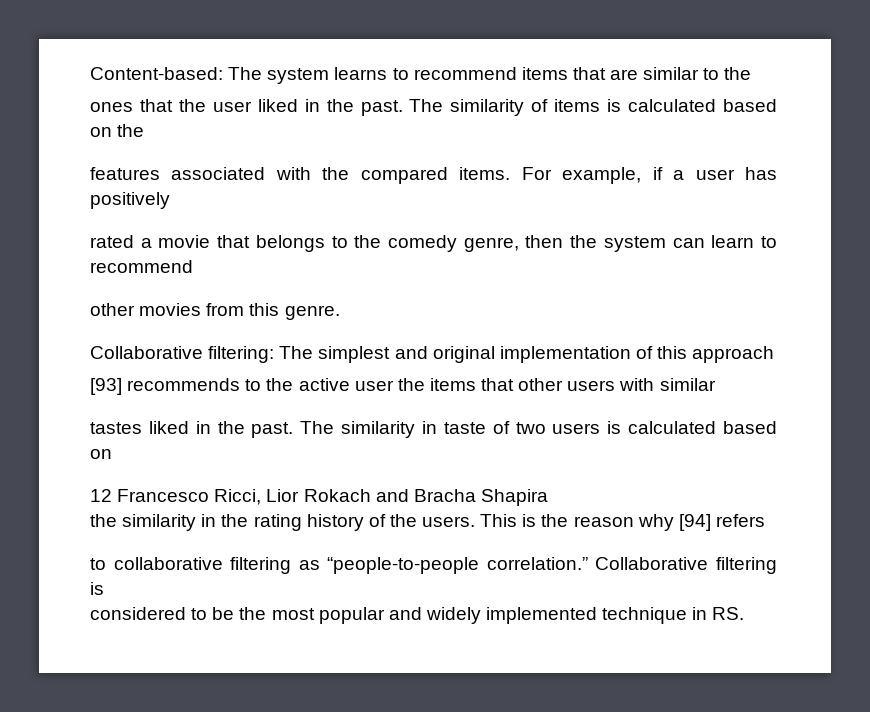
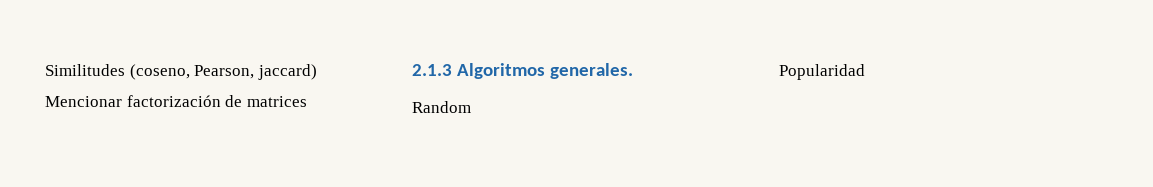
[90,67,752,84] [90,99,778,116] [90,124,145,137] [90,167,778,184] [90,192,170,209] [90,235,777,252] [90,260,193,273] [90,303,340,320] [90,346,775,363] [90,378,716,395] [90,421,777,438] [90,449,112,459] [90,489,548,506] [90,514,765,531] [90,557,777,574] [90,582,104,595] [90,607,745,624] Content-based: The system learns to recommend items that are similar to the // ones that the user liked in the past. The similarity of items is calculated based on the // features associated with the compared items. For example, if a user has positively // rated a movie that belongs to the comedy genre, then the system can learn to recommend // other movies from this genre. // Collaborative filtering: The simplest and original implementation of this approach // [93] recommends to the active user the items that other users with similar // tastes liked in the past. The similarity in taste of two users is calculated based on // 12 Francesco Ricci, Lior Rokach and Bracha Shapira // the similarity in the rating history of the users. This is the reason why [94] refers // to collaborative filtering as “people-to-people correlation.” Collaborative filtering is // considered to be the most popular and widely implemented technique in RS. -> [45,64,317,80] [45,95,307,107] [412,63,633,79] [412,101,471,113] [779,64,865,80] Similitudes (coseno, Pearson, jaccard) // Mencionar factorización de matrices // 2.1.3 Algoritmos generales. // Random // Popularidad

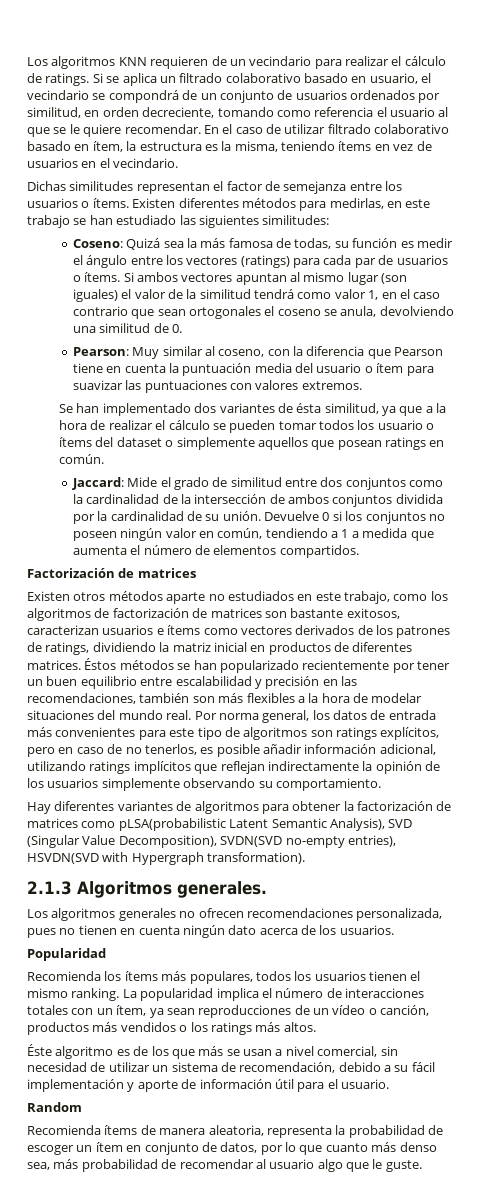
[45,64,317,80] [45,95,307,107] [412,63,633,79] [412,101,471,113] [779,64,865,80] Similitudes (coseno, Pearson, jaccard) // Mencionar factorización de matrices // 2.1.3 Algoritmos generales. // Random // Popularidad -> [27,56,446,69] [27,73,432,86] [27,90,441,103] [27,107,449,118] [27,124,450,137] [27,141,432,152] [27,158,179,168] [27,181,402,194] [27,198,431,211] [27,215,330,228] [72,238,453,250] [72,255,448,268] [72,272,408,285] [72,289,441,302] [72,306,454,319] [72,323,182,333] [72,346,444,359] [72,363,434,376] [72,380,362,393] [59,403,447,416] [59,420,435,433] [59,437,445,450] [59,454,105,464] [71,477,444,490] [72,494,443,507] [72,511,445,524] [72,528,434,541] [72,545,359,558] [27,568,196,578] [27,591,448,604] [27,608,400,621] [27,625,451,638] [27,642,413,655] [27,658,450,673] [27,676,357,689] [27,693,423,704] [27,710,436,723] [27,727,440,740] [27,744,436,757] [27,761,440,774] [27,778,381,791] [27,801,452,814] [27,818,413,831] [27,835,396,848] [27,852,306,865] [27,881,267,898] [27,908,443,921] [27,925,394,938] [27,948,106,961] [27,971,421,984] [27,988,424,1001] [27,1005,430,1018] [27,1022,316,1035] [27,1044,398,1059] [27,1062,435,1073] [27,1079,389,1092] [27,1102,82,1112] [27,1125,443,1138] [27,1142,437,1155] [27,1159,422,1172] Los algoritmos KNN requieren de un vecindario para realizar el cálculo de ratings. Si se aplica un filtrado colaborativo basado en usuario, el vecindario se compondrá de un conjunto de usuarios ordenados por similitud, en orden decreciente, tomando como referencia el usuario al que se le quiere recomendar. En el caso de utilizar filtrado colaborativo basado en ítem, la estructura es la misma, teniendo ítems en vez de usuarios en el vecindario. // Dichas similitudes representan el factor de semejanza entre los usuarios o ítems. Existen diferentes métodos para medirlas, en este trabajo se han estudiado las siguientes similitudes: // Coseno: Quizá sea la más famosa de todas, su función es medir el ángulo entre los vectores (ratings) para cada par de usuarios o ítems. Si ambos vectores apuntan al mismo lugar (son iguales) el valor de la similitud tendrá como valor 1, en el caso contrario que sean ortogonales el coseno se anula, devolviendo una similitud de 0. // Pearson: Muy similar al coseno, con la diferencia que Pearson tiene en cuenta la puntuación media del usuario o ítem para suavizar las puntuaciones con valores extremos. // Se han implementado dos variantes de ésta similitud, ya que a la hora de realizar el cálculo se pueden tomar todos los usuario o ítems del dataset o simplemente aquellos que posean ratings en común. // Jaccard: Mide el grado de similitud entre dos conjuntos como la cardinalidad de la intersección de ambos conjuntos dividida por la cardinalidad de su unión. Devuelve 0 si los conjuntos no poseen ningún valor en común, tendiendo a 1 a medida que aumenta el número de elementos compartidos. // Factorización de matrices // Existen otros métodos aparte no estudiados en este trabajo, como los algoritmos de factorización de matrices son bastante exitosos, caracterizan usuarios e ítems como vectores derivados de los patrones de ratings, dividiendo la matriz inicial en productos de diferentes matrices. Éstos métodos se han popularizado recientemente por tener un buen equilibrio entre escalabilidad y precisión en las recomendaciones, también son más flexibles a la hora de modelar situaciones del mundo real. Por norma general, los datos de entrada más convenientes para este tipo de algoritmos son ratings explícitos, pero en caso de no tenerlos, es posible añadir información adicional, utilizando ratings implícitos que reflejan indirectamente la opinión de los usuarios simplemente observando su comportamiento. // Hay diferentes variantes de algoritmos para obtener la factorización de matrices como pLSA(probabilistic Latent Semantic Analysis), SVD (Singular Value Decomposition), SVDN(SVD no-empty entries), HSVDN(SVD with Hypergraph transformation). // 2.1.3 Algoritmos generales. // Los algoritmos generales no ofrecen recomendaciones personalizada, pues no tienen en cuenta ningún dato acerca de los usuarios. // Popularidad // Recomienda los ítems más populares, todos los usuarios tienen el mismo ranking. La popularidad implica el número de interacciones totales con un ítem, ya sean reproducciones de un vídeo o canción, productos más vendidos o los ratings más altos. // Éste algoritmo es de los que más se usan a nivel comercial, sin necesidad de utilizar un sistema de recomendación, debido a su fácil implementación y aporte de información útil para el usuario. // Random // Recomienda ítems de manera aleatoria, representa la probabilidad de escoger un ítem en conjunto de datos, por lo que cuanto más denso sea, más probabilidad de recomendar al usuario algo que le guste.

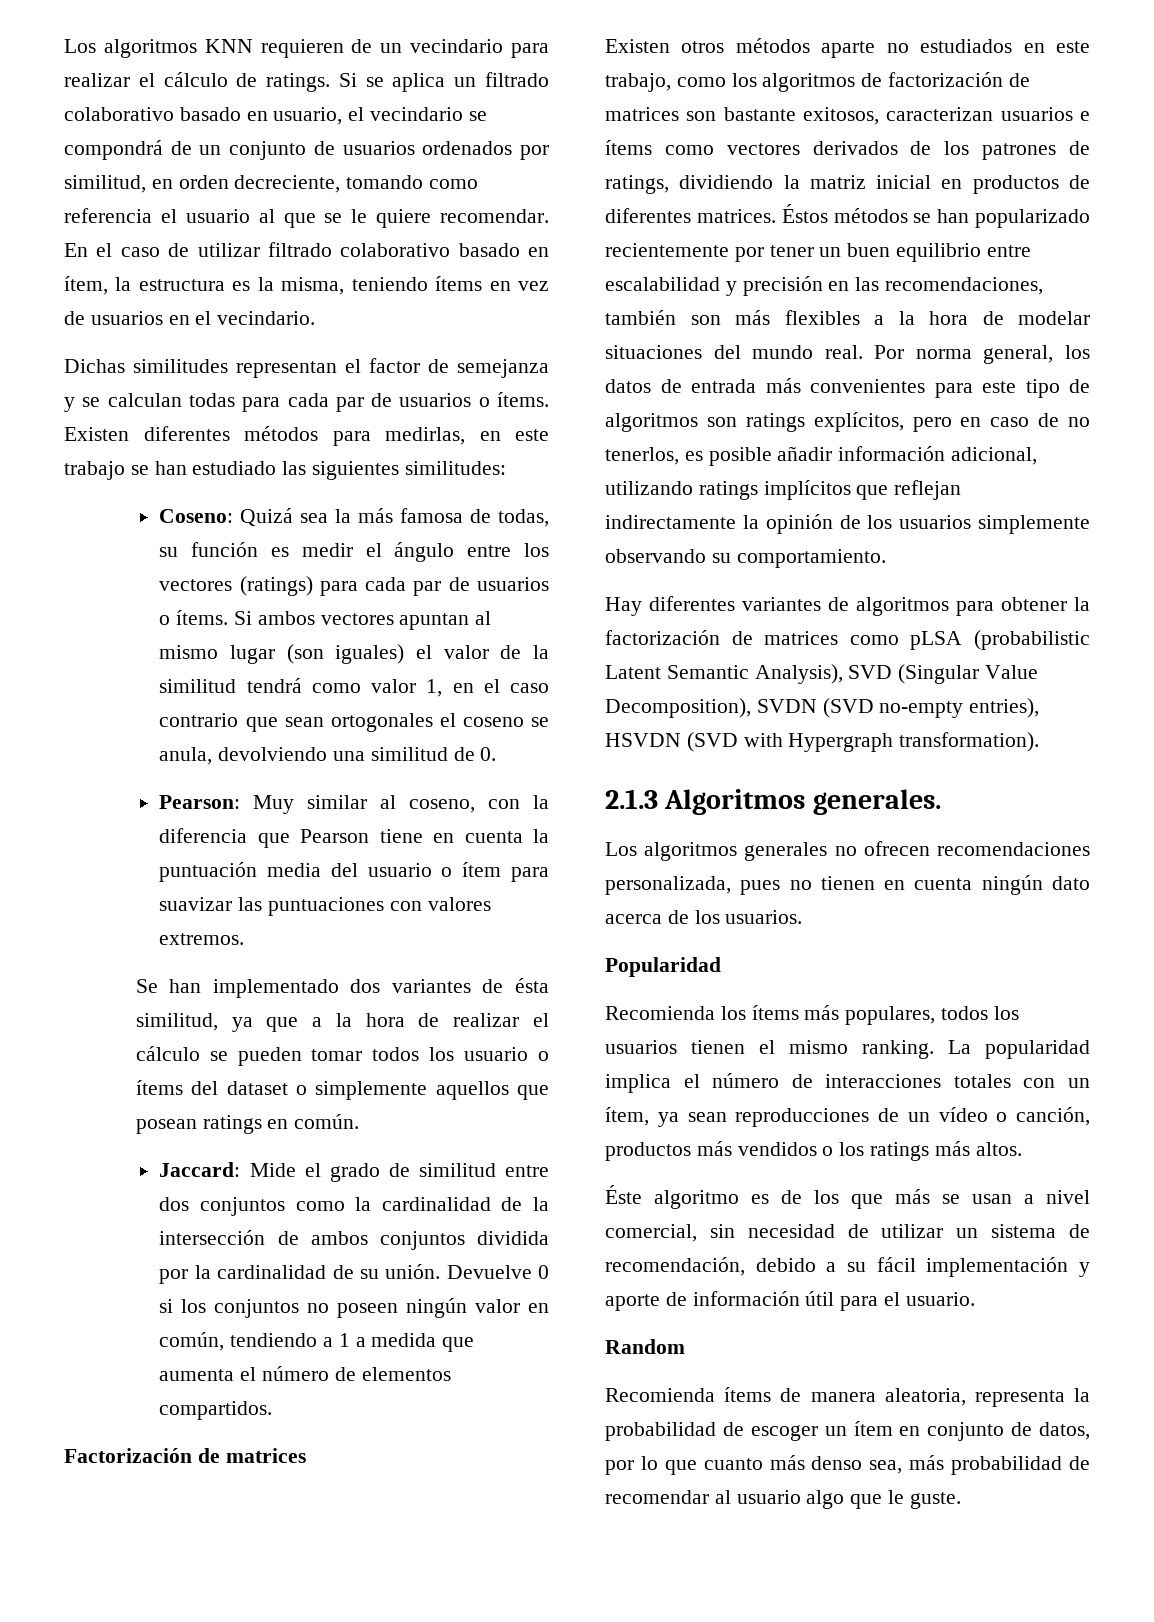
[349,181,402,191] entre los -> [64,393,393,412] y se calculan todas para cada par de
[118,818,226,831] pLSA(probabilistic -> [910,630,1090,650] pLSA (probabilistic
[220,835,396,848] [27,853,99,864] SVDN(SVD no-empty entries), HSVDN(SVD -> [756,698,1040,718] [605,732,738,752] SVDN (SVD no-empty entries), HSVDN (SVD

